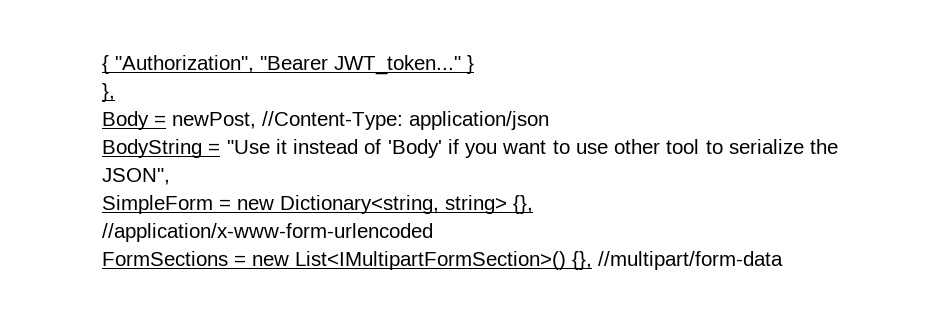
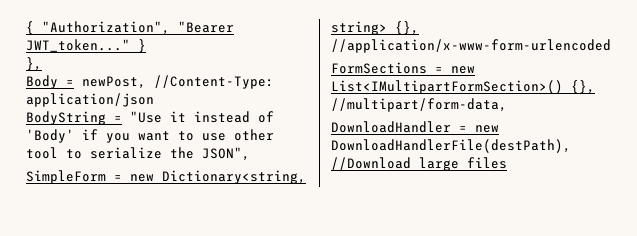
[598,251,783,270] //multipart/form-data -> [331,98,507,112] [331,121,499,133] [331,139,571,153] [331,157,507,171] //multipart/form-data, // DownloadHandler = new DownloadHandlerFile(destPath), //Download large files

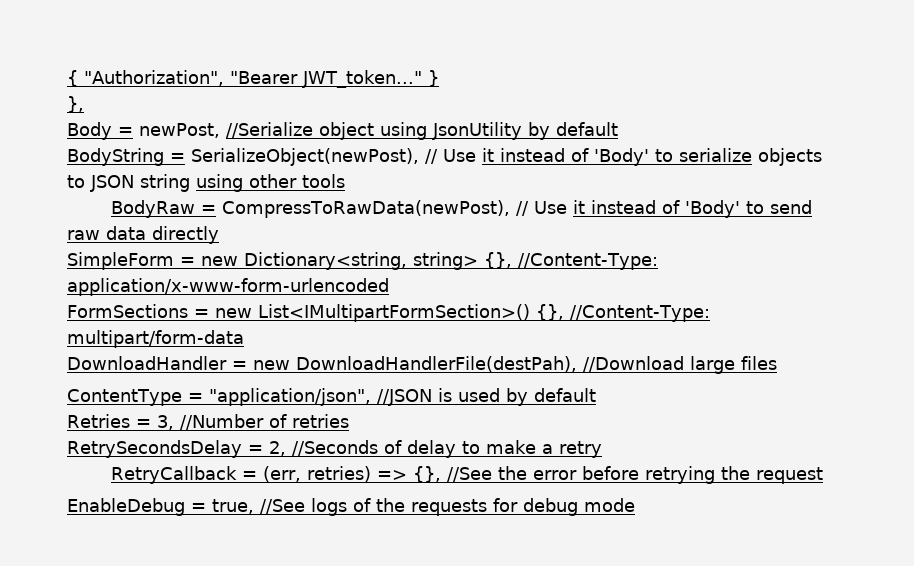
[154,75,274,89] [26,93,154,107] //Content-Type: application/json -> [226,122,618,140] //Serialize object using JsonUtility by default
[130,111,274,123] [26,129,274,143] [26,147,250,161] "Use it instead of 'Body' if you want to use other tool to serialize the JSON", -> [191,148,822,166] [67,174,345,192] [110,200,812,218] [67,226,219,244] SerializeObject(newPost), // Use it instead of 'Body' to serialize objects to JSON string using other tools // BodyRaw = CompressToRawData(newPost), // Use it instead of 'Body' to send raw data directly
[331,39,611,53] //application/x-www-form-urlencoded -> [518,253,658,270] [67,278,389,296] //Content-Type: application/x-www-form-urlencoded
[331,98,507,112] //multipart/form-data, -> [570,305,710,322] [67,330,244,348] //Content-Type: multipart/form-data
[331,139,571,153] DownloadHandlerFile(destPath), -> [296,356,577,372] DownloadHandlerFile(destPah),
(507, 163) none -> [67,388,596,406] [67,414,349,430] [67,440,602,458] [110,466,823,484] [67,498,635,516] // ContentType = "application/json", //JSON is used by default // Retries = 3, //Number of retries // RetrySecondsDelay = 2, //Seconds of delay to make a retry // RetryCallback = (err, retries) => {}, //See the error before retrying the request // EnableDebug = true, //See logs of the requests for debug mode

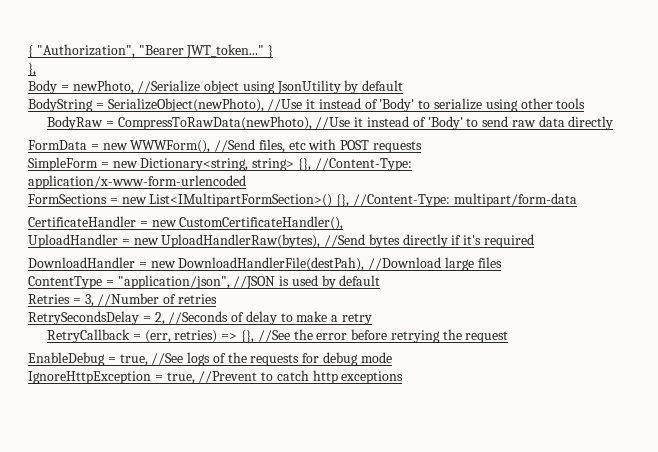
[139,123,220,138] newPost, -> [72,80,134,94] newPhoto,
[191,148,476,166] SerializeObject(newPost), // Use -> [107,98,303,112] SerializeObject(newPhoto), //Use
[758,148,822,166] [67,174,190,192] objects to JSON string -> (483, 104) none
[221,200,567,218] CompressToRawData(newPost), // Use -> [117,116,351,130] CompressToRawData(newPhoto), //Use
(219, 235) none -> [28,139,423,153] // FormData = new WWWForm(), //Send files, etc with POST requests
(244, 339) none -> [28,216,344,230] [28,234,535,248] // CertificateHandler = new CustomCertificateHandler(), // UploadHandler = new UploadHandlerRaw(bytes), //Send bytes directly if it's required
(635, 505) none -> [28,370,404,384] // IgnoreHttpException = true, //Prevent to catch http exceptions

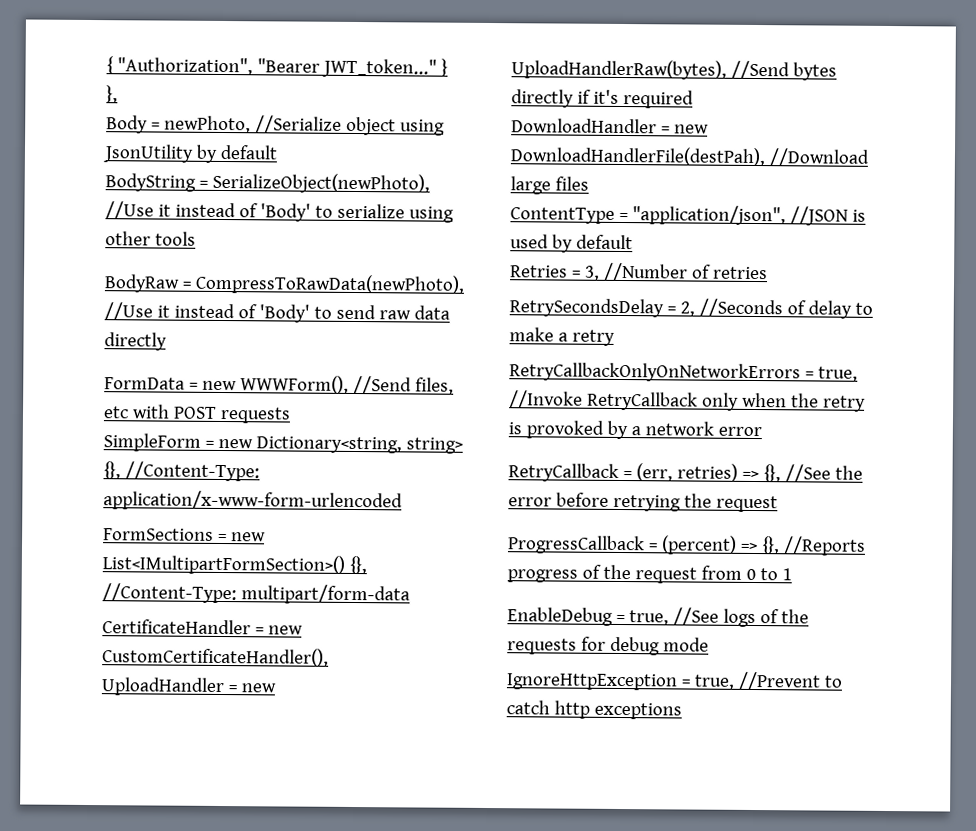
(373, 319) none -> [509,362,858,383] [509,390,866,412] [508,420,762,440] // RetryCallbackOnlyOnNetworkErrors = true, //Invoke RetryCallback only when the retry is provoked by a network error
(509, 337) none -> [507,535,866,556] [507,564,792,584] // ProgressCallback = (percent) => {}, //Reports progress of the request from 0 to 1

